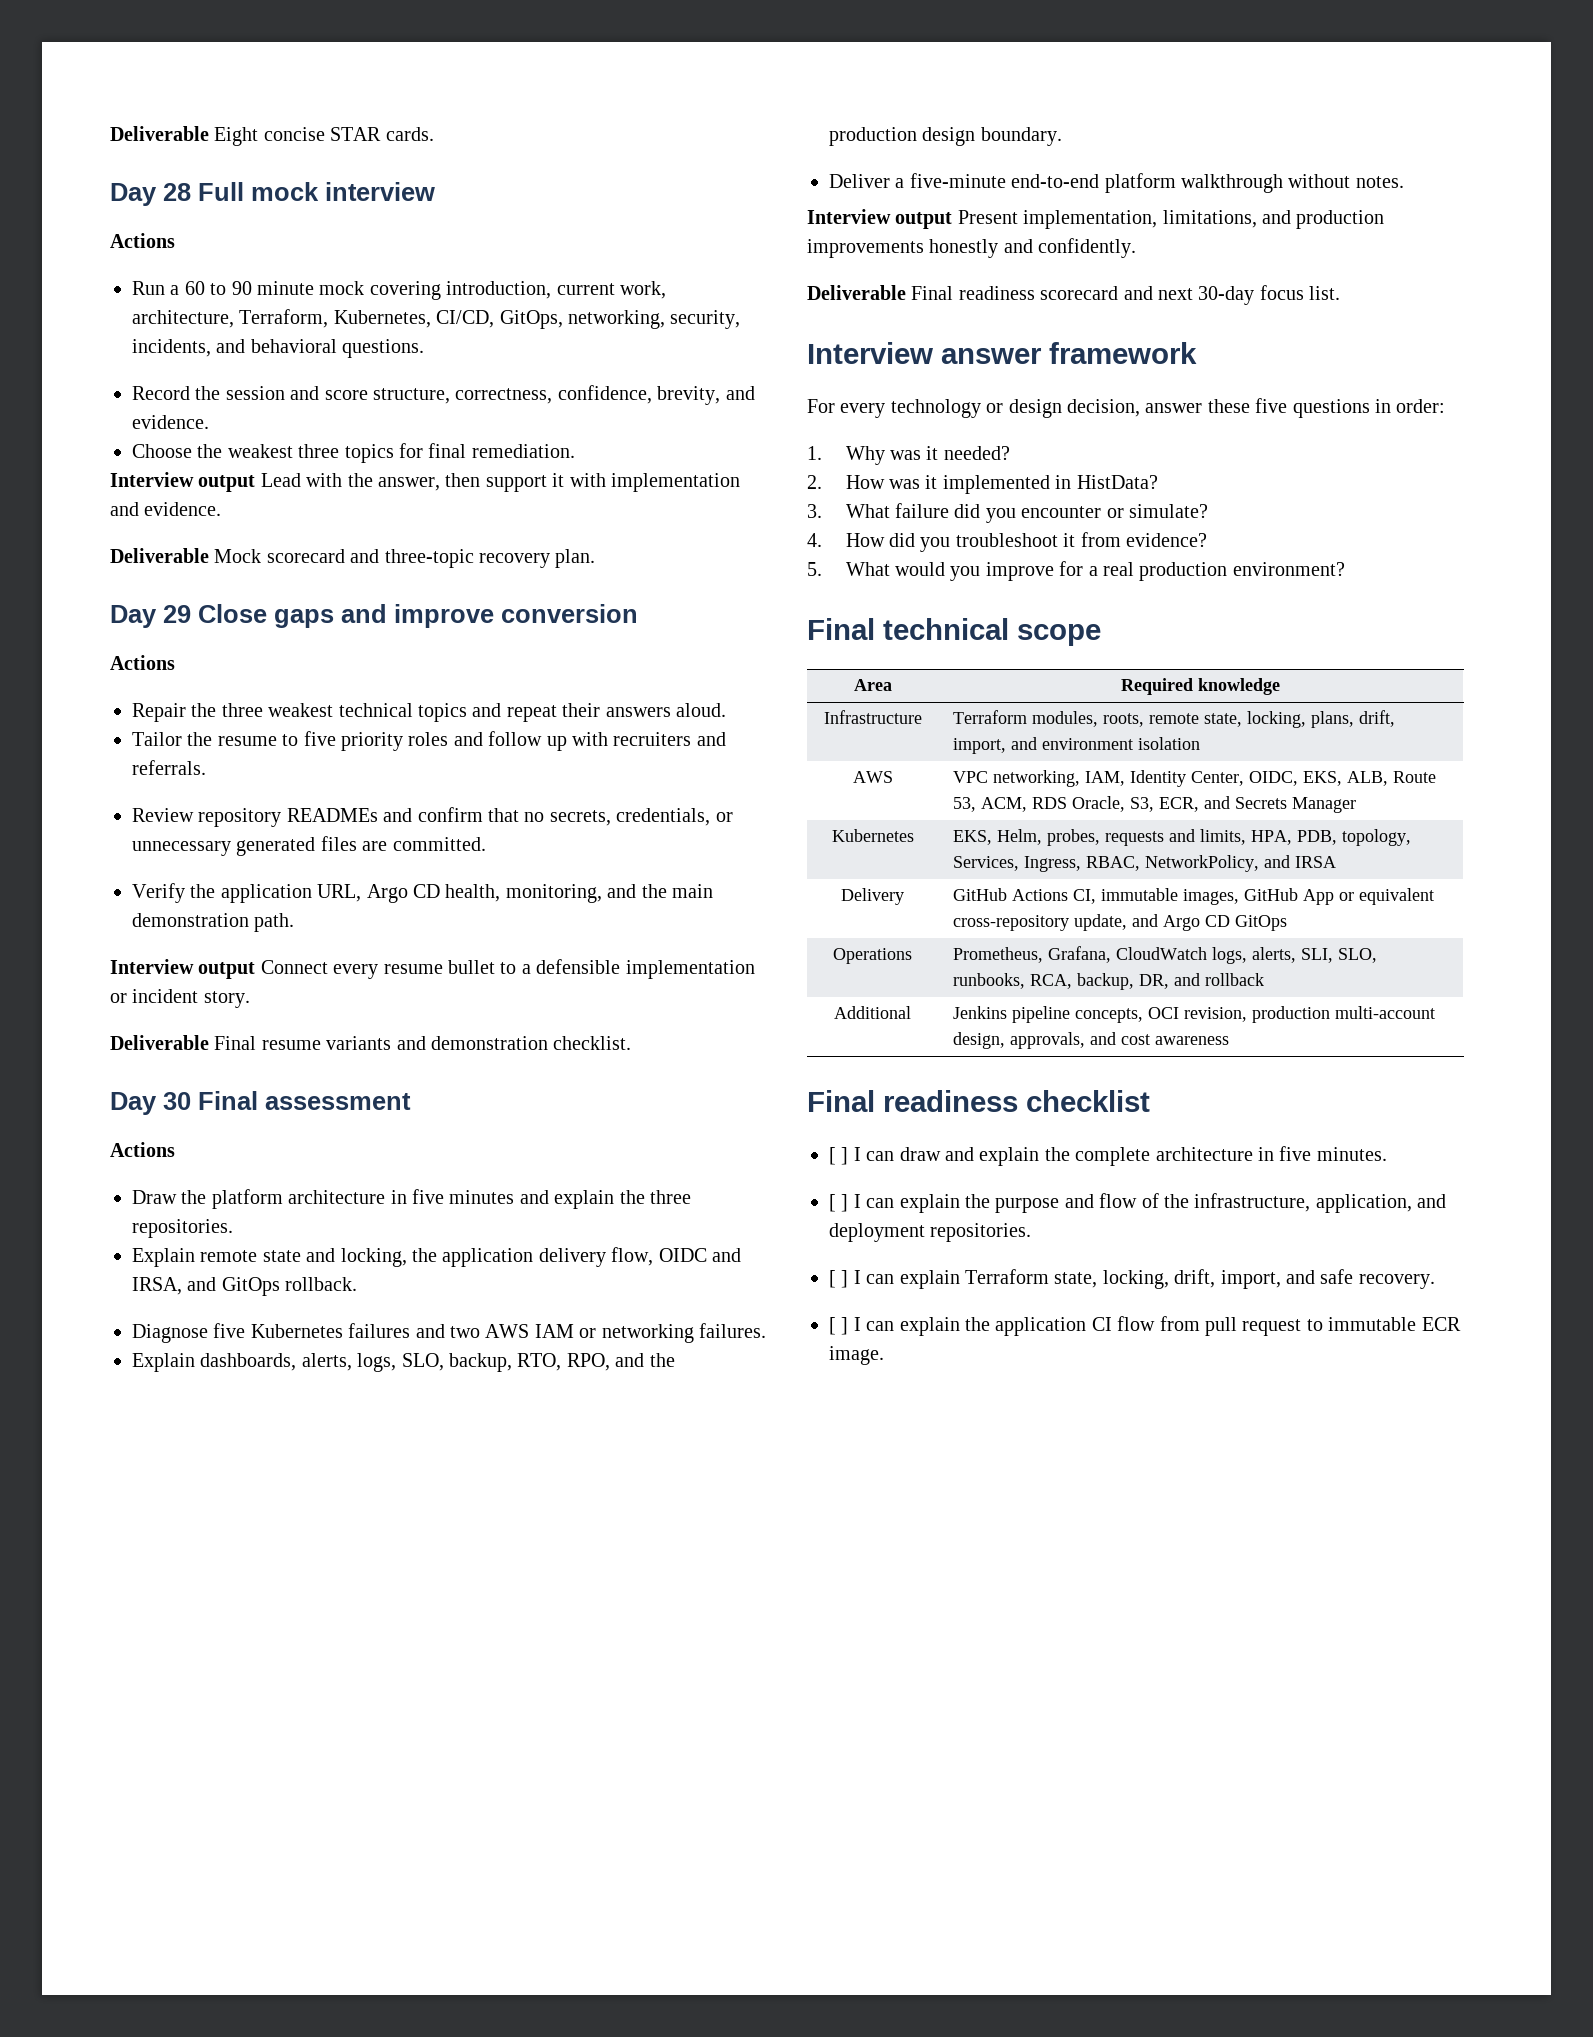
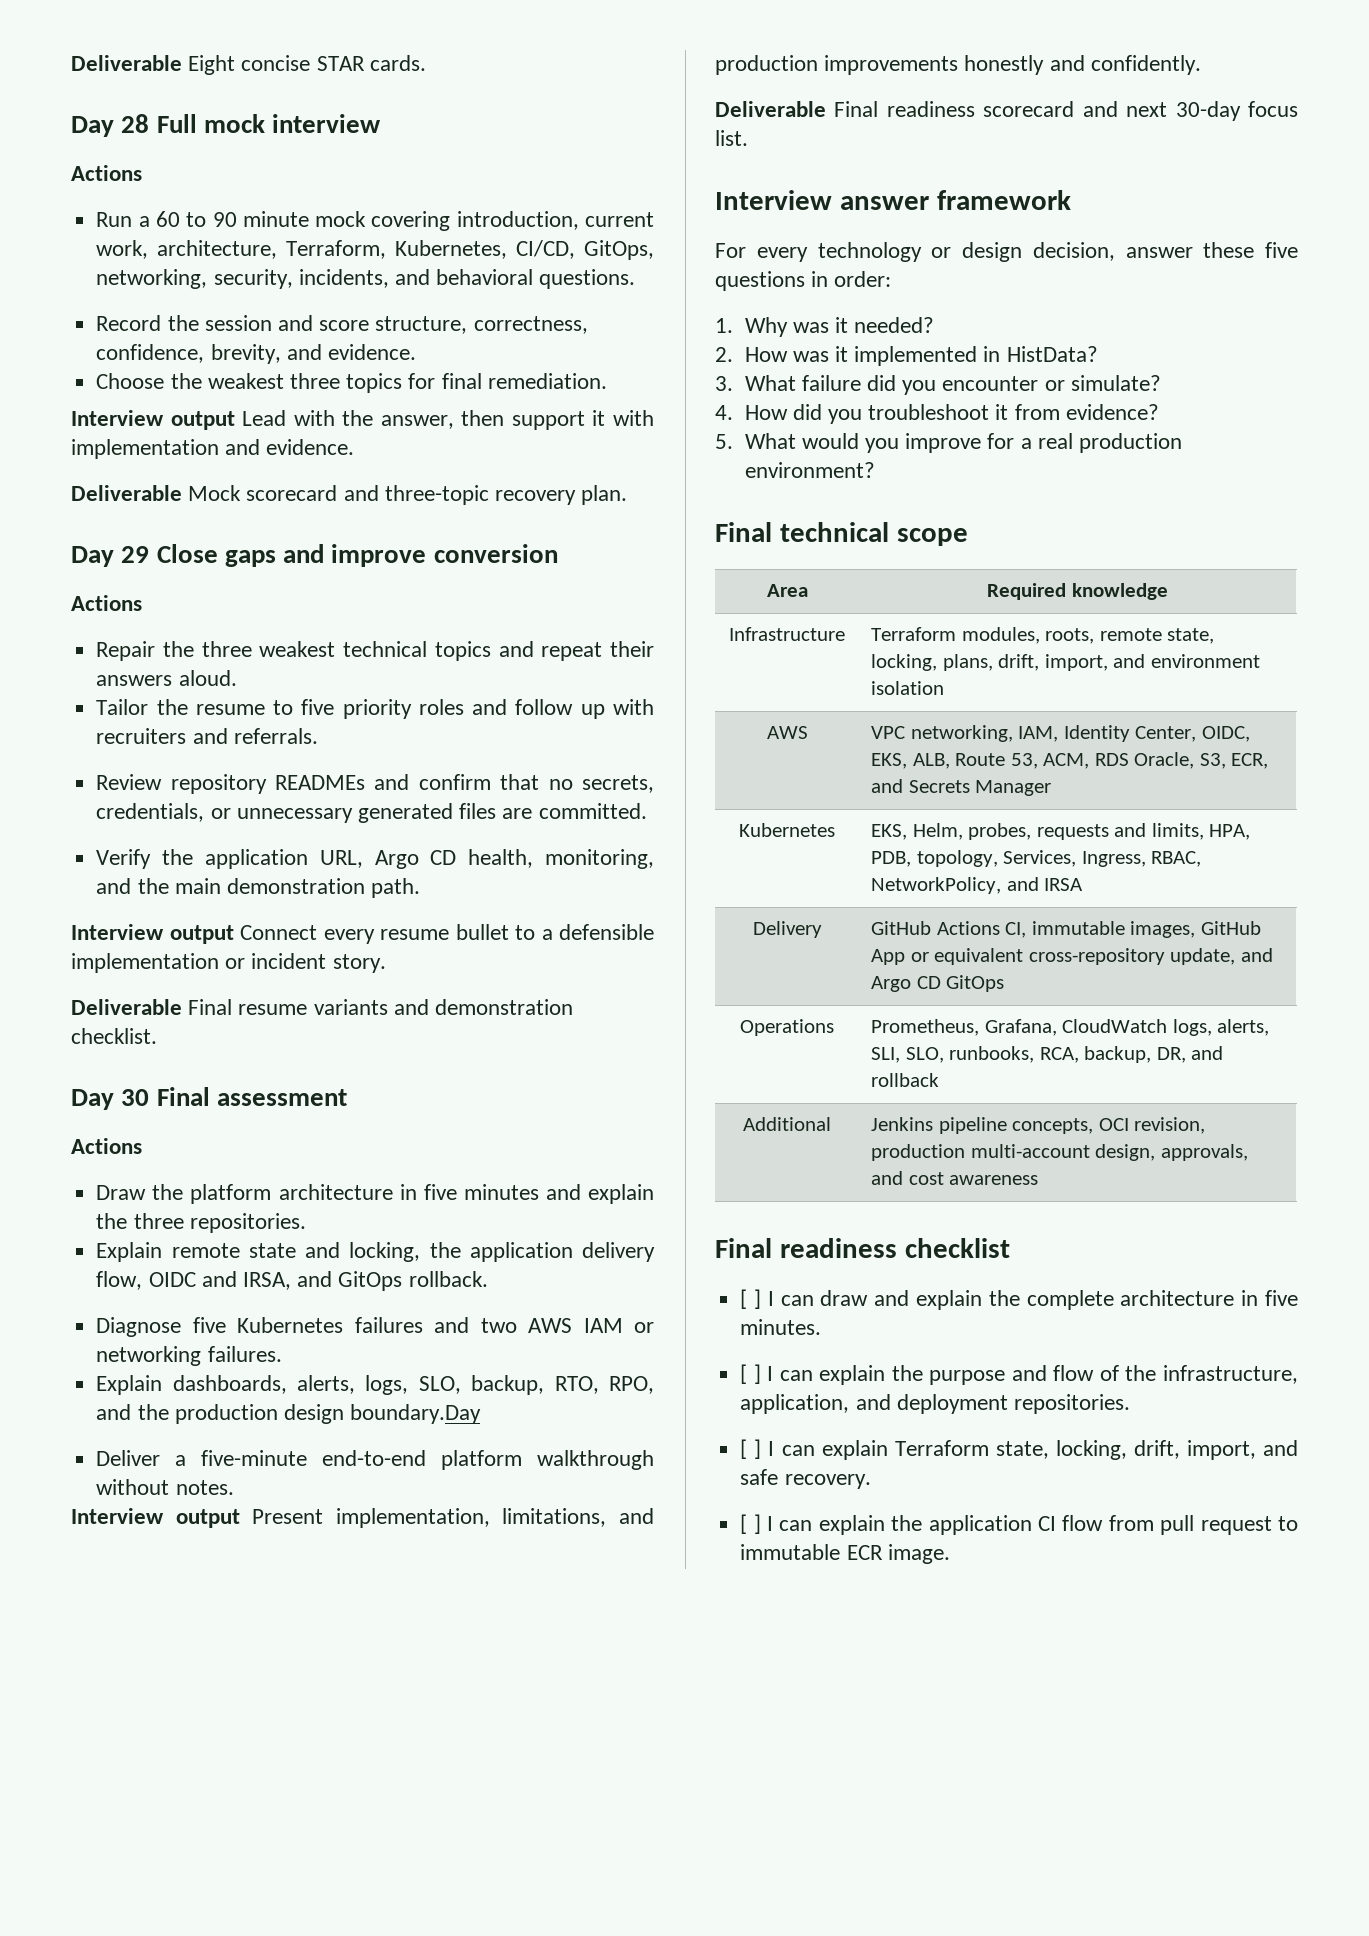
[980,127,1062,146] boundary. -> [350,1404,482,1424] boundary.Day

